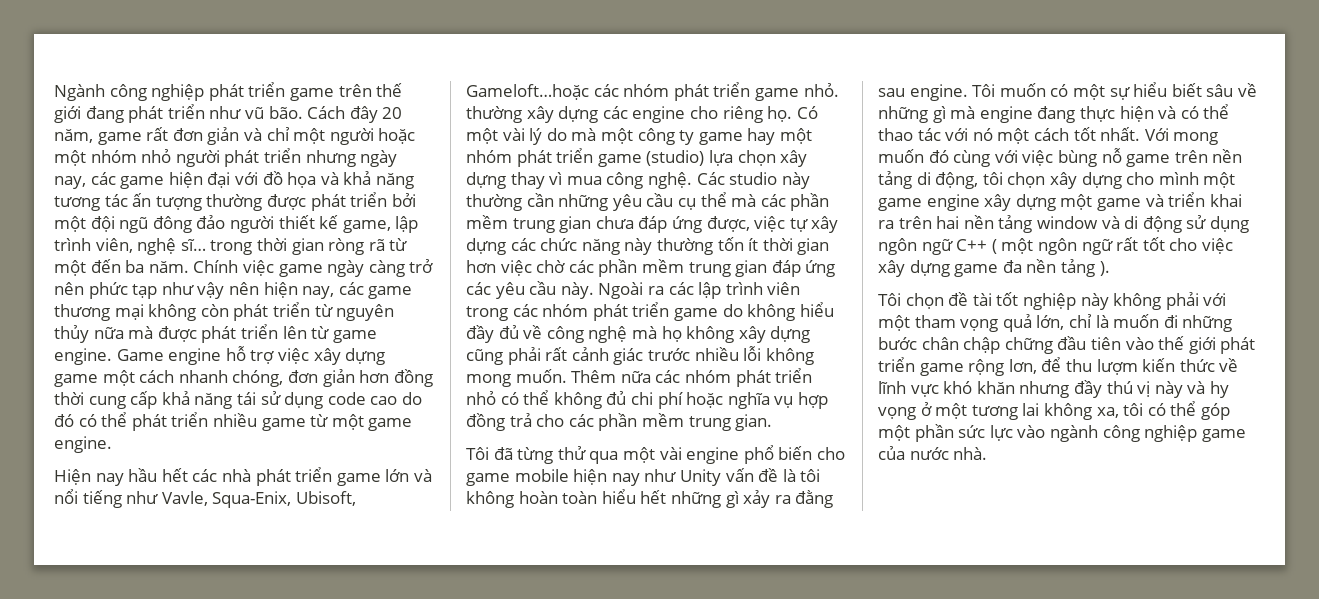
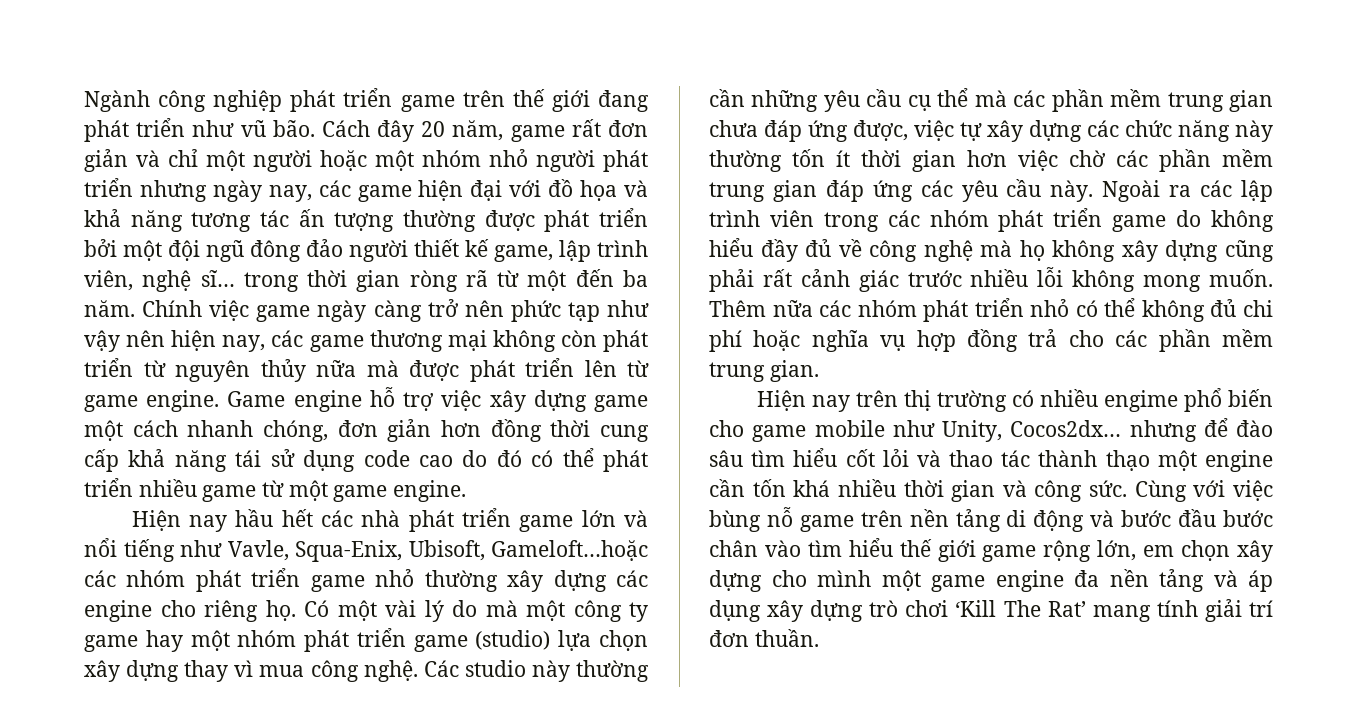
[803,83,839,97] nhỏ. -> [375,569,415,587] nhỏ
[466,446,740,464] Tôi đã từng thử qua một vài engine -> [756,389,1178,412] Hiện nay trên thị trường có nhiều engime
[573,468,821,486] [466,489,834,508] [878,82,1257,101] [878,104,1230,123] [878,127,1219,145] [878,149,991,167] hiện nay như Unity vấn đề là tôi không hoàn toàn hiểu hết những gì xảy ra đằng sau engine. Tôi muốn có một sự hiểu biết sâu về những gì mà engine đang thực hiện và có thể thao tác với nó một cách tốt nhất. Với mong muốn đó cùng -> [892,418,1273,442] [709,448,1273,472] [709,479,1187,502] như Unity, Cocos2dx… nhưng để đào sâu tìm hiểu cốt lỏi và thao tác thành thạo một engine cần tốn khá nhiều thời gian và công sức. Cùng
[935,172,1003,189] động, tôi -> [1033,509,1273,532] [709,538,1175,562] động và bước đầu bước chân vào tìm hiểu thế giới game rộng lớn, em
[984,192,1242,211] [878,215,1249,233] [878,237,1233,255] [878,259,1110,277] [878,292,1227,310] [878,314,1233,332] [878,336,1256,354] [878,357,1239,376] [878,380,1229,398] [878,401,1230,420] [878,424,1246,442] [878,446,988,460] xây dựng một game và triển khai ra trên hai nền tảng window và di động sử dụng ngôn ngữ C++ ( một ngôn ngữ rất tốt cho việc xây dựng game đa nền tảng ). // Tôi chọn đề tài tốt nghiệp này không phải với một tham vọng quả lớn, chỉ là muốn đi những bước chân chập chững đầu tiên vào thế giới phát triển game rộng lơn, để thu lượm kiến thức về lĩnh vực khó khăn nhưng đầy thú vị này và hy vọng ở một tương lai không xa, tôi có thể góp một phần sức lực vào ngành công nghiệp game của nước nhà. -> [1074,569,1273,592] [709,599,1273,622] [709,629,819,647] đa nền tảng và áp dụng xây dựng trò chơi ‘Kill The Rat’ mang tính giải trí đơn thuần.

